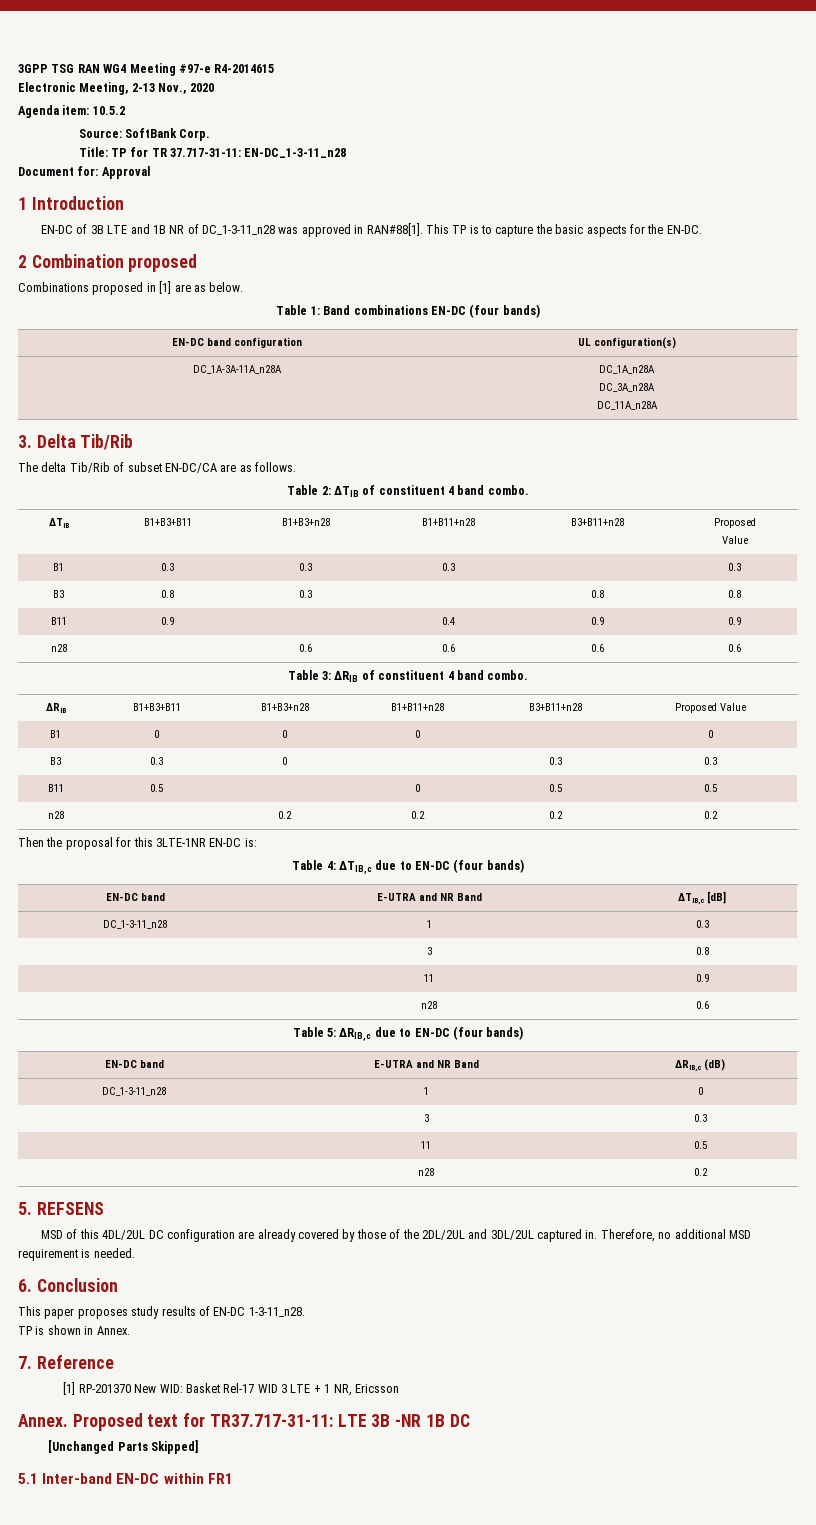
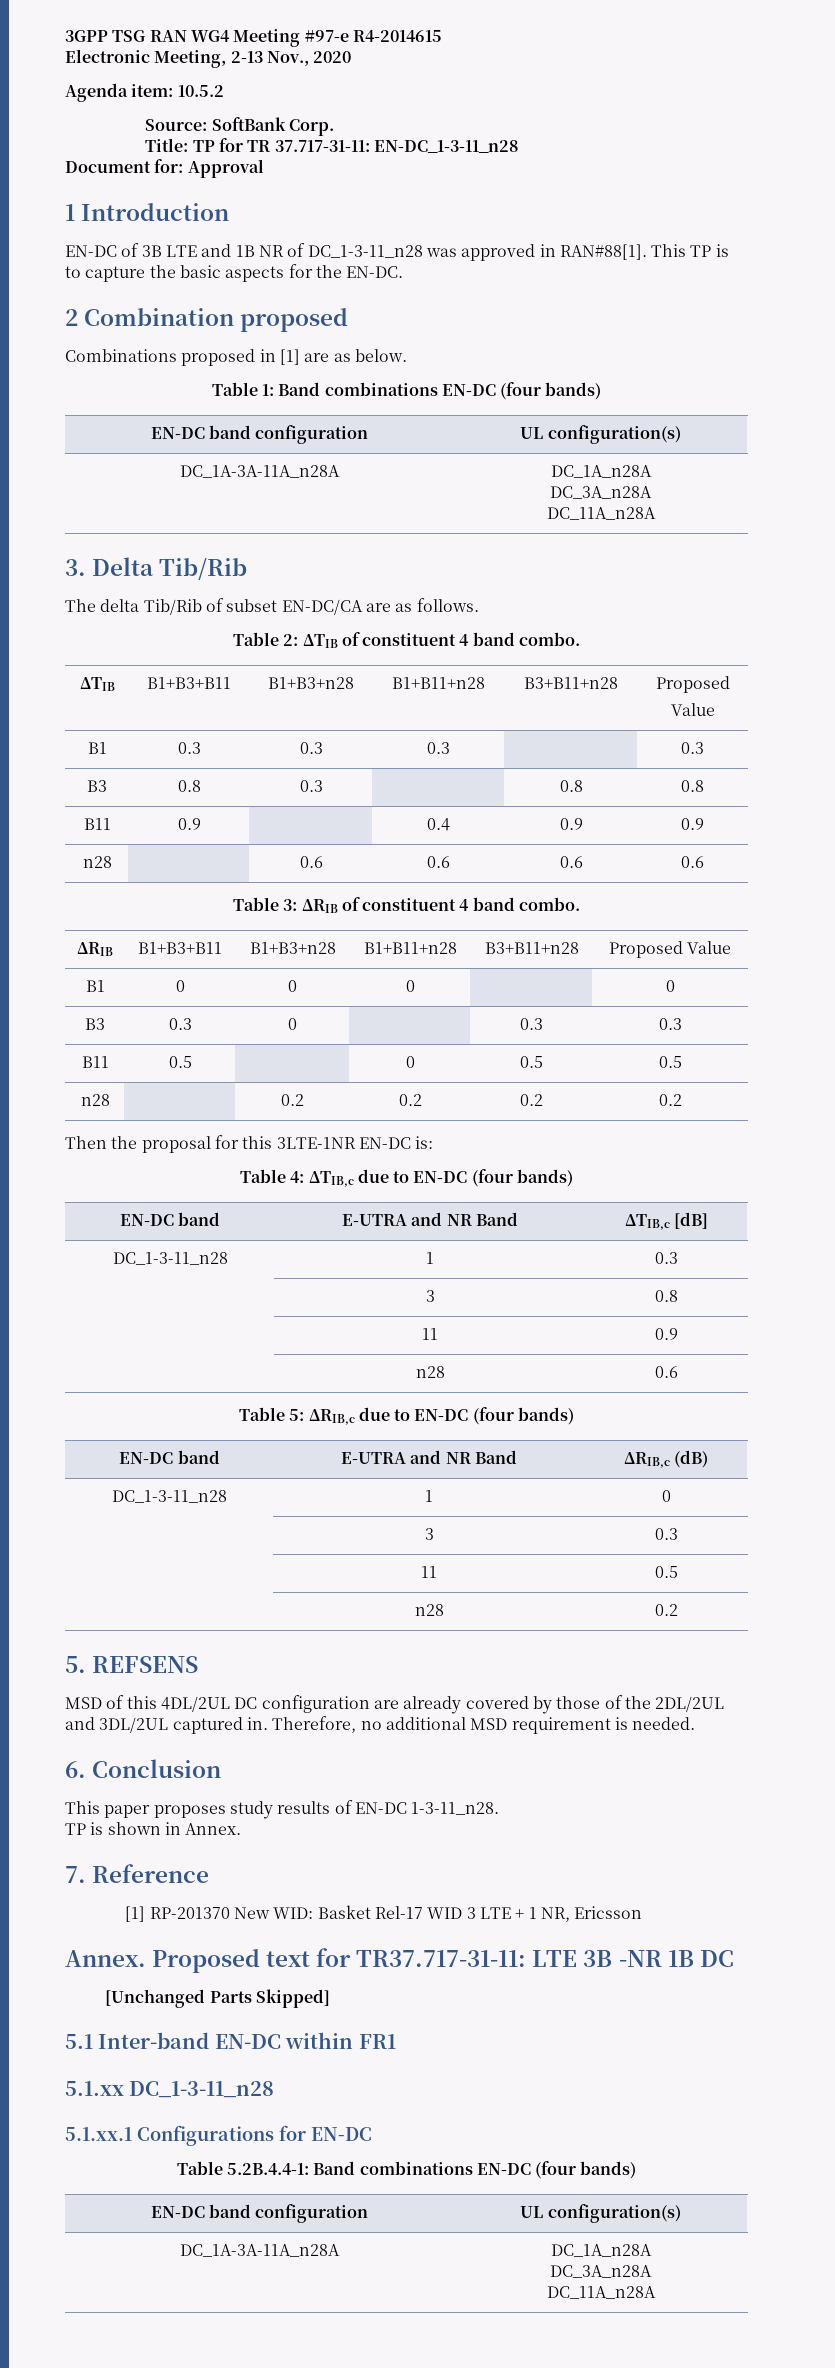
(233, 1478) none -> [65,2081,275,2098] [65,2125,372,2146] [176,2161,637,2179] [150,2204,369,2223] [520,2204,681,2223] [180,2244,340,2257] [550,2244,652,2257] [550,2265,652,2278] [546,2286,656,2299] // 5.1.xx DC_1-3-11_n28 // 5.1.xx.1 Configurations for EN-DC // Table 5.2B.4.4-1: Band combinations EN-DC (four bands) // EN-DC band configuration | UL configuration(s) // DC_1A-3A-11A_n28A | DC_1A_n28A // DC_3A_n28A // DC_11A_n28A

